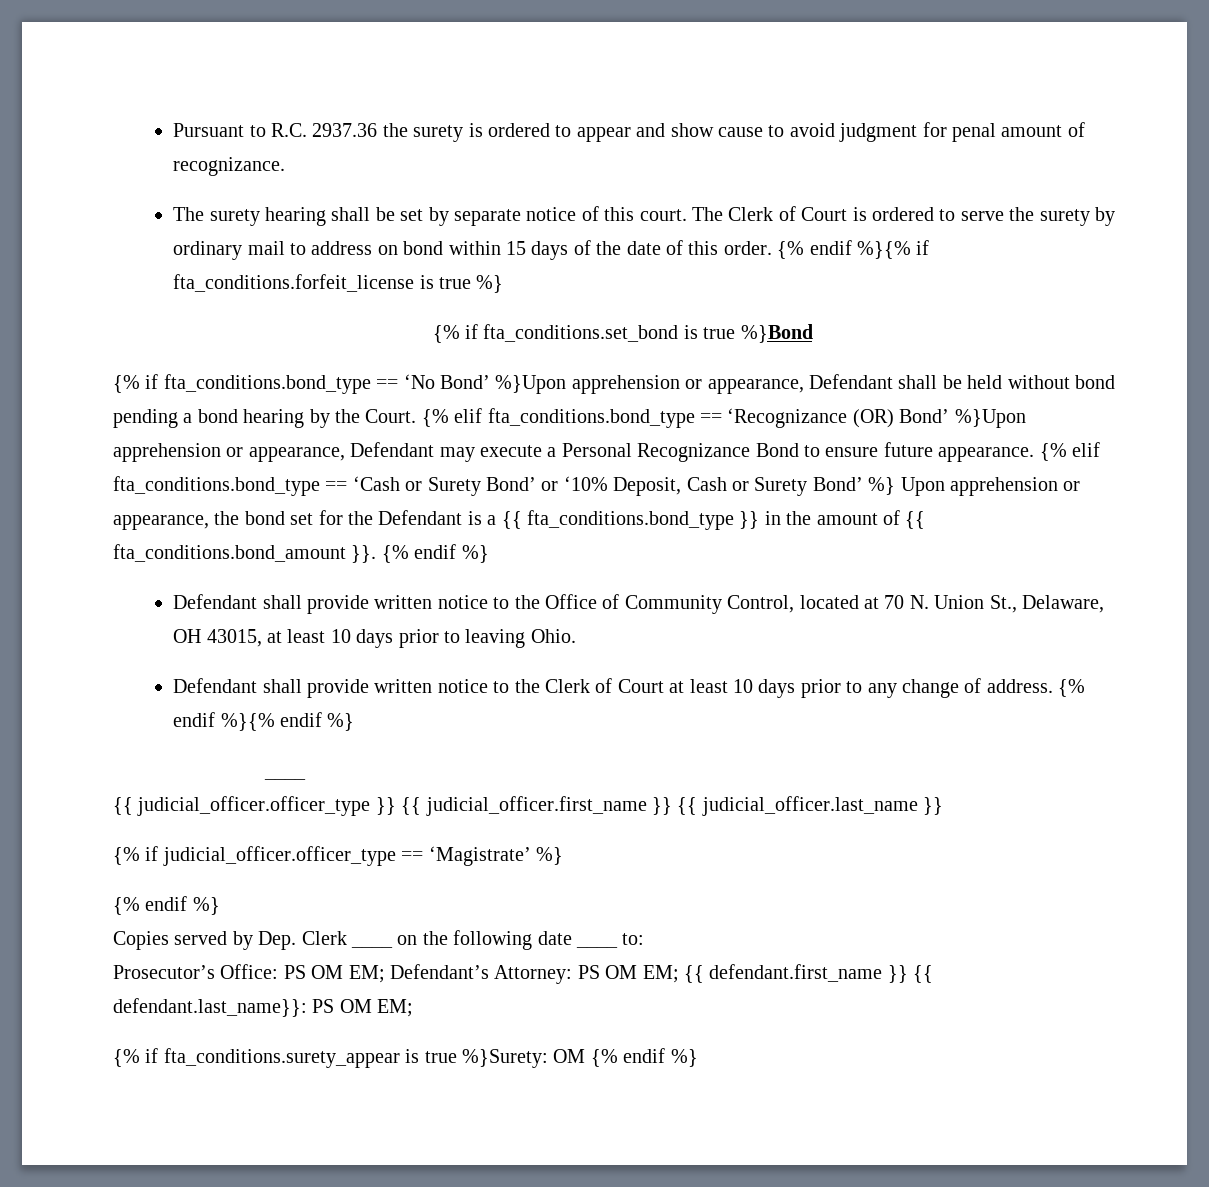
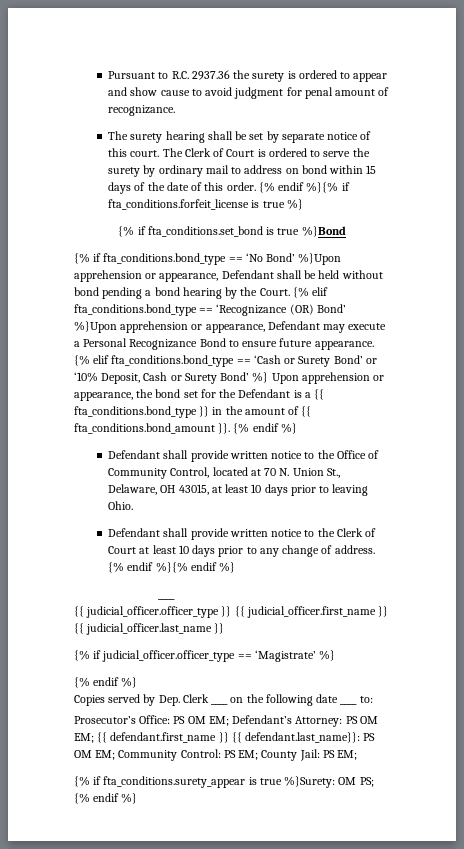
(414, 1008) none -> [118,749,358,761] Community Control: PS EM; County Jail: PS EM;
(586, 1056) none -> [359,777,374,787] PS;

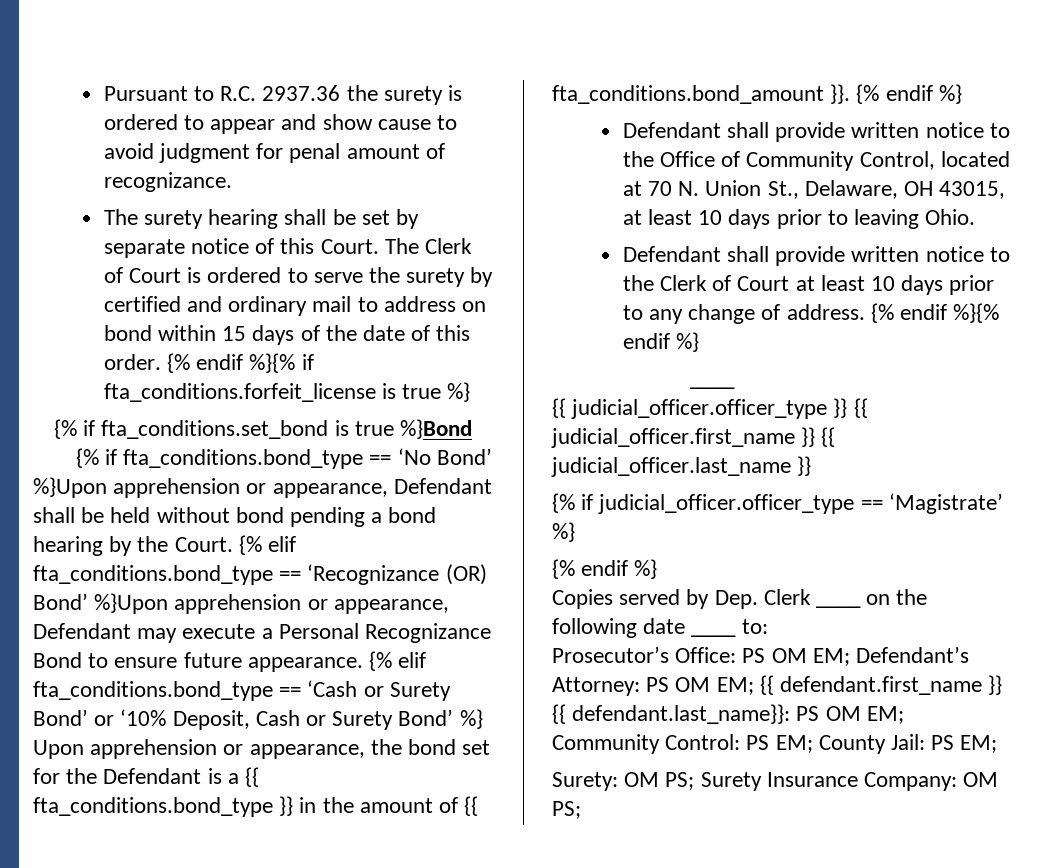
[130,150,160,157] court. -> [320,239,379,254] Court.
(156, 171) none -> [103,296,222,312] certified and
[74,776,374,788] [74,793,138,804] {% if fta_conditions.surety_appear is true %}Surety: OM PS; {% endif %} -> [552,772,999,791] [552,801,581,819] Surety: OM PS; Surety Insurance Company: OM PS;

